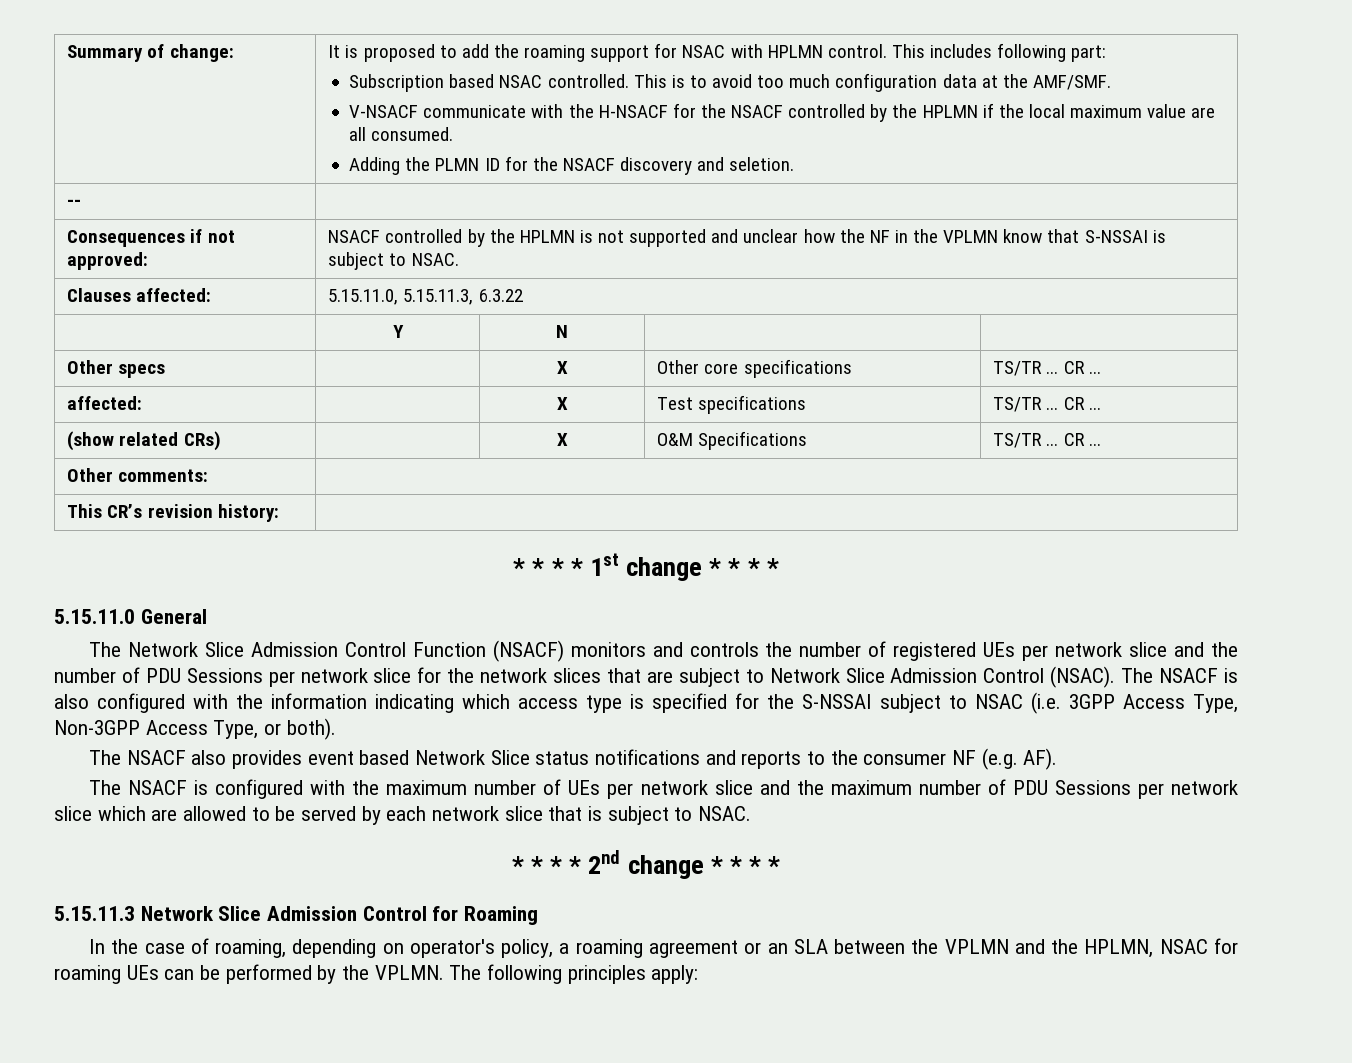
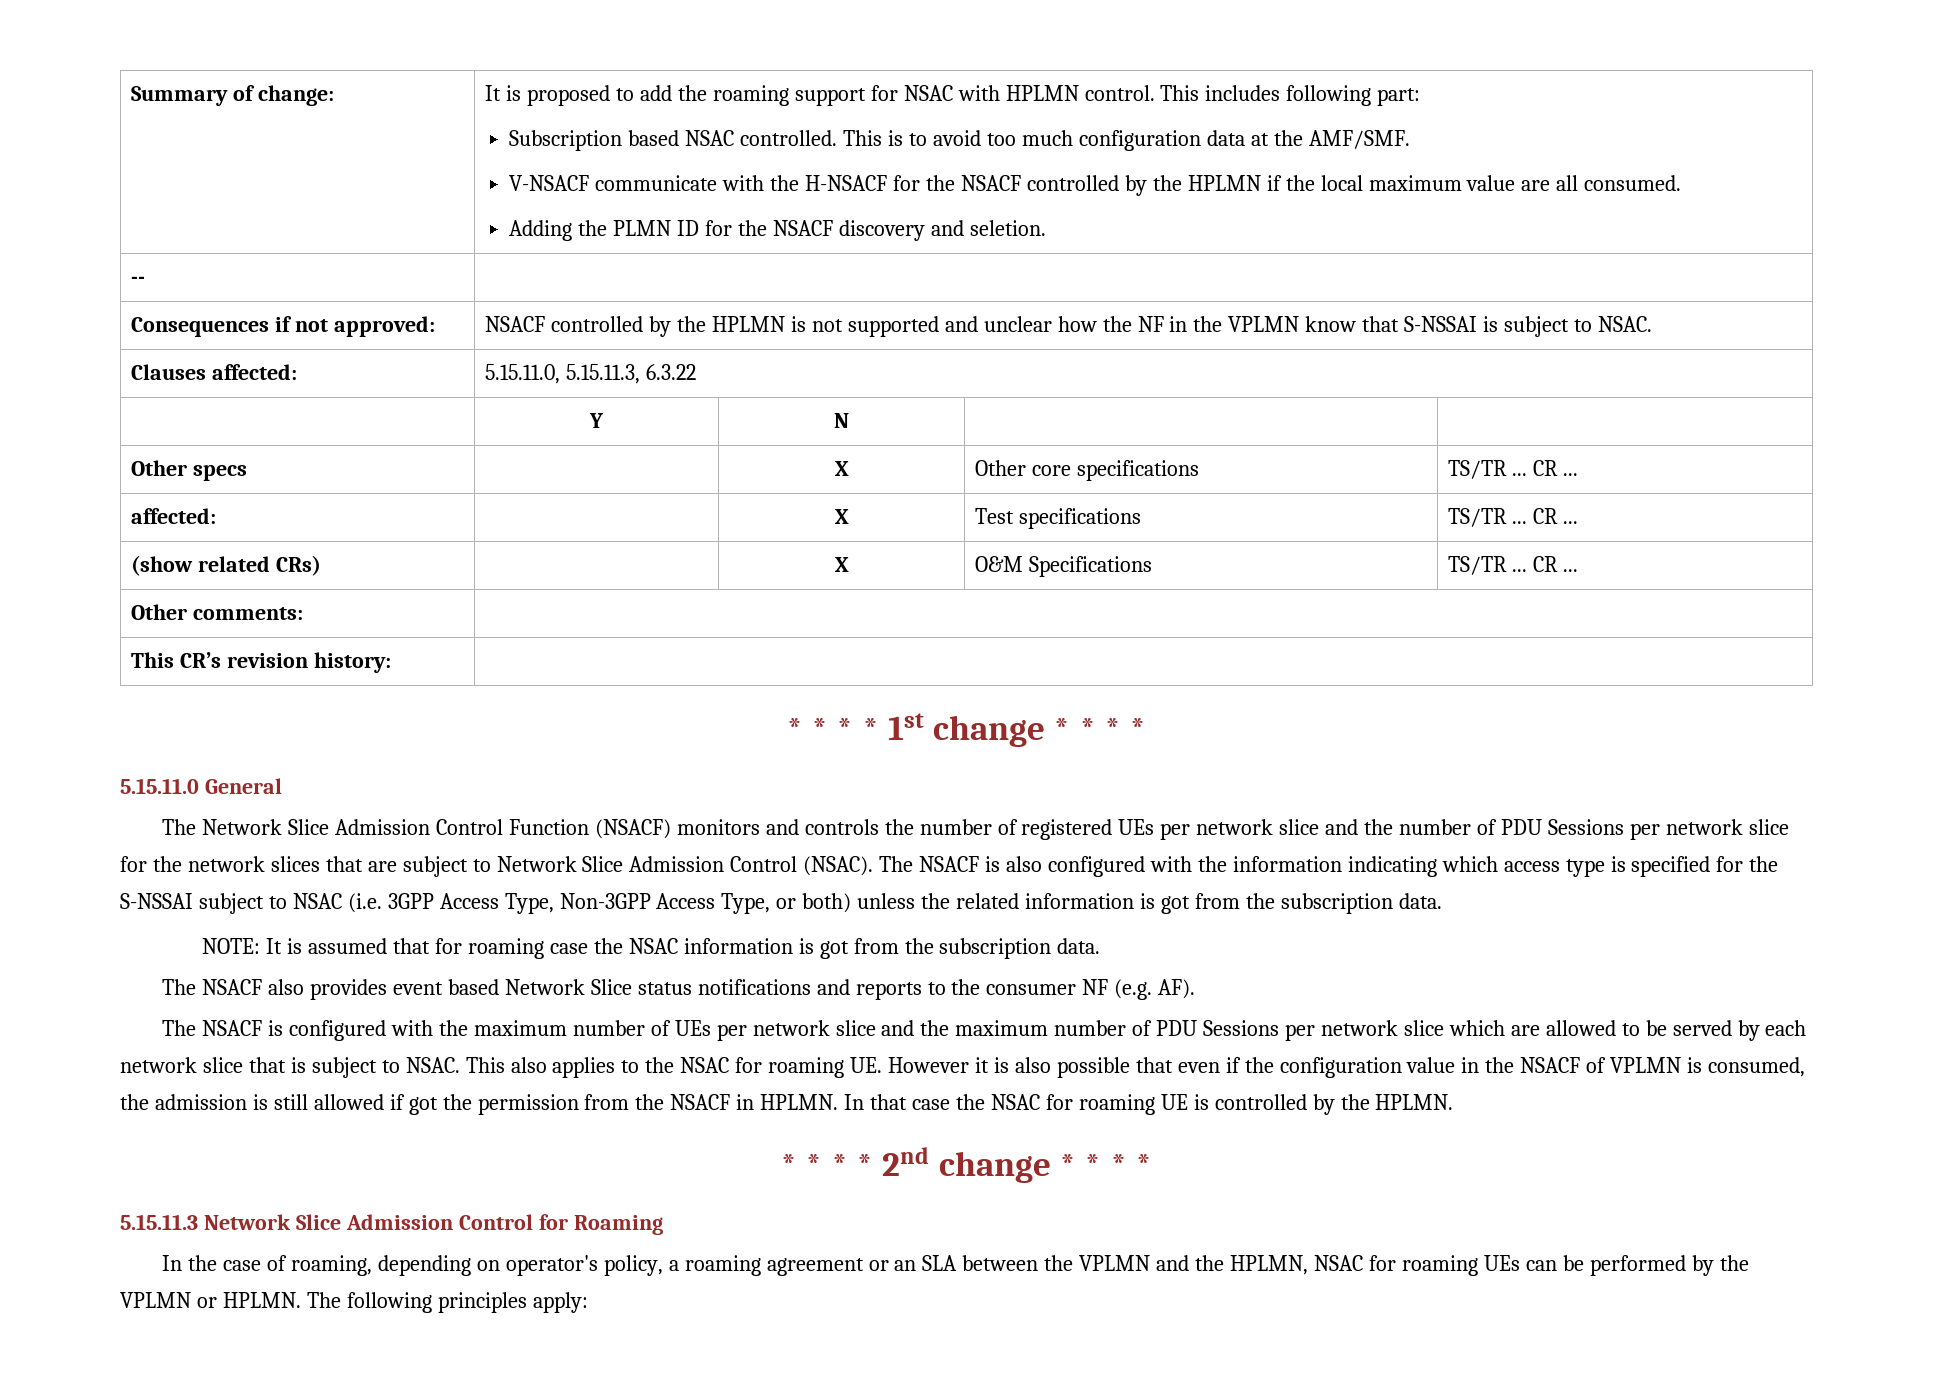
[286,718,336,740] both). -> [802,893,1442,914] [202,938,1101,959] both) unless the related information is got from the subscription data. // NOTE: It is assumed that for roaming case the NSAC information is got from the subscription data.
(752, 813) none -> [465,1057,1806,1078] [120,1094,1454,1115] This also applies to the NSAC for roaming UE. However it is also possible that even if the configuration value in the NSACF of VPLMN is consumed, the admission is still allowed if got the permission from the NSACF in HPLMN. In that case the NSAC for roaming UE is controlled by the HPLMN.
[374,965,444,980] VPLMN. -> [120,1292,301,1308] VPLMN or HPLMN.

